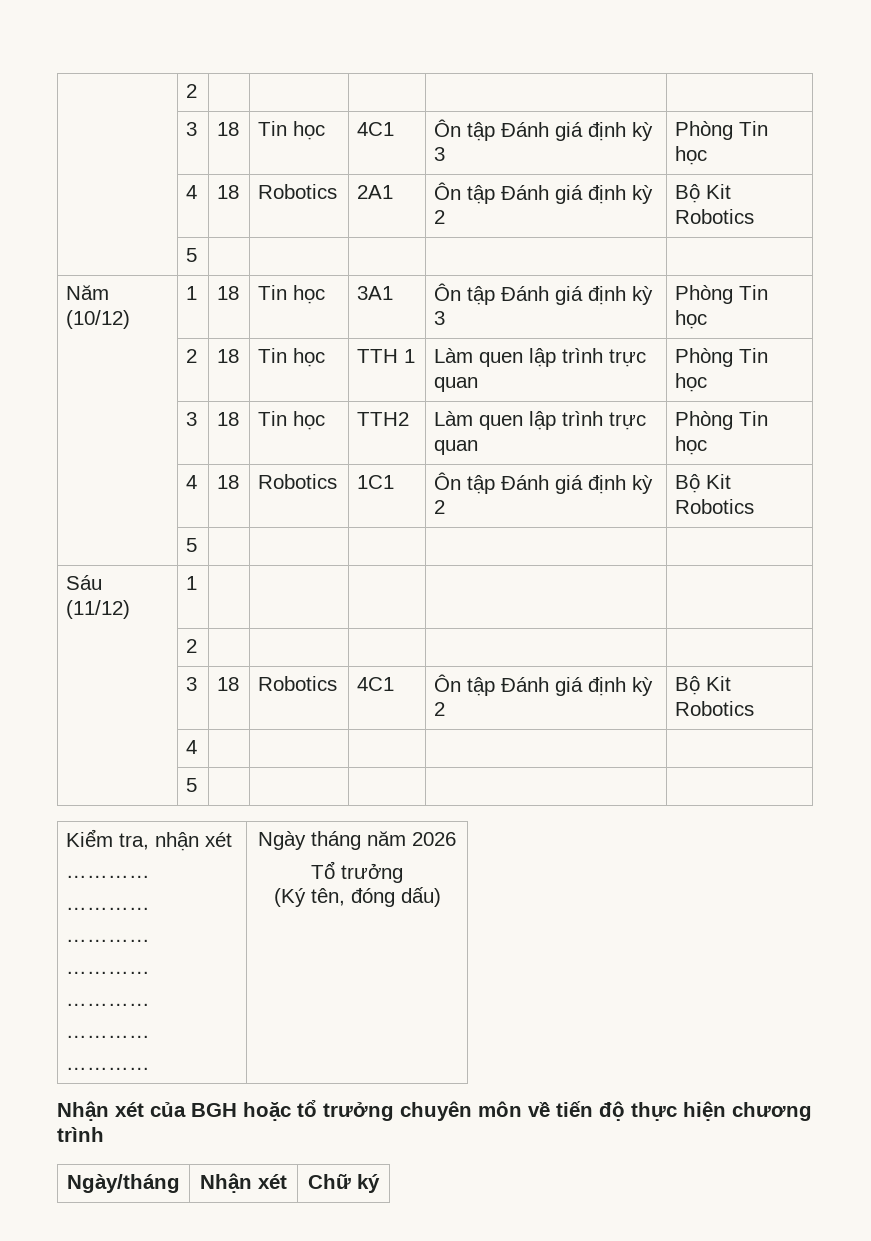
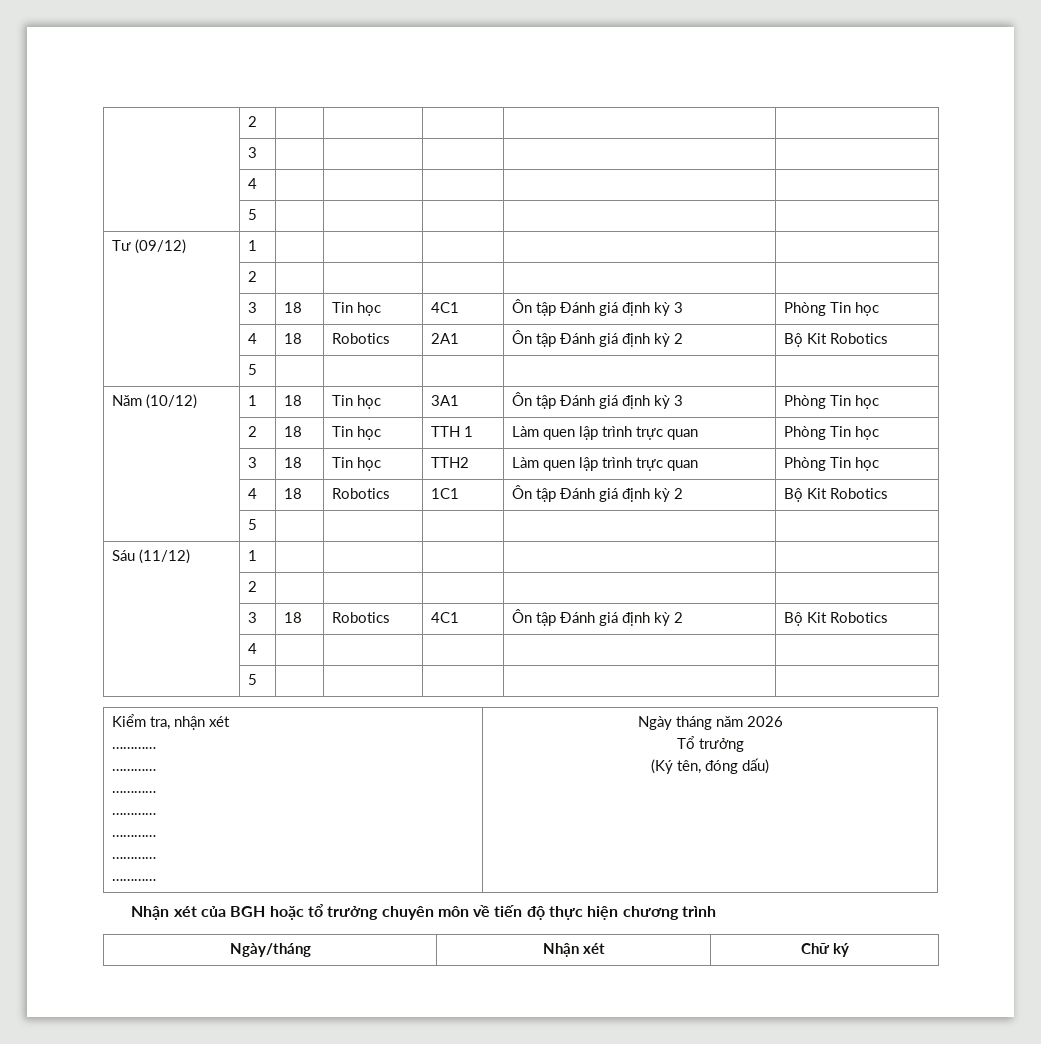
[186,84,198,98] | 2 | | | | | -> [247,116,257,127] [247,147,257,158] [247,178,257,189] [247,209,257,220] [111,239,186,254] [247,240,257,251] [247,271,257,282] | 2 | | | | | // | 3 | | | | | // | 4 | | | | | // | 5 | | | | | // Tư (09/12) | 1 | | | | | // | 2 | | | | |

